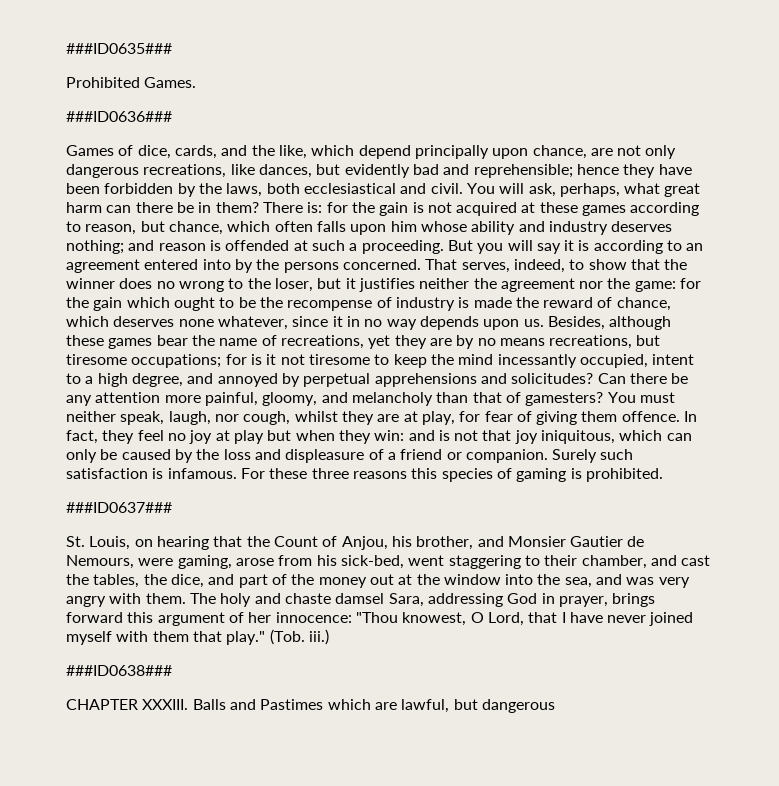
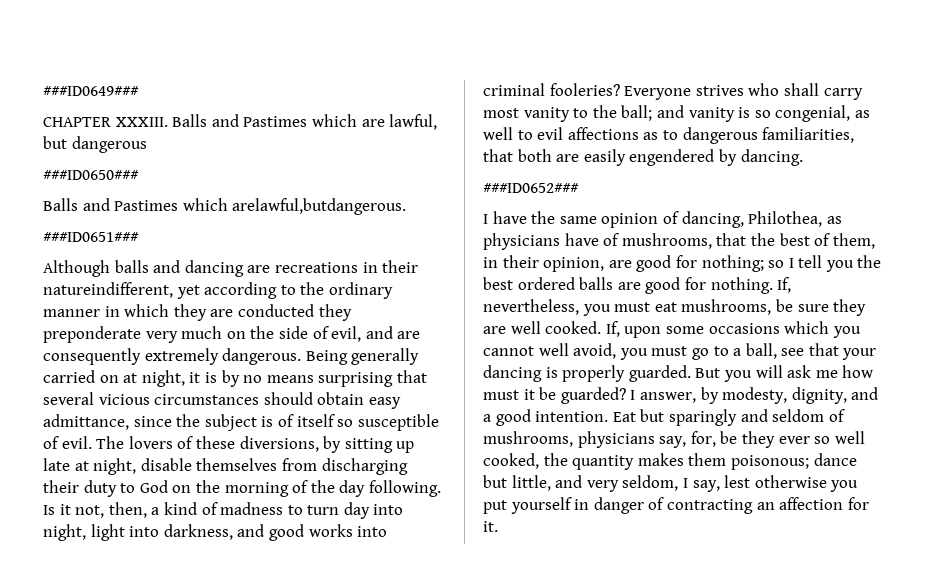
[66,43,172,54] [66,77,197,88] [66,111,172,122] [66,145,677,159] [66,164,692,178] [66,183,701,197] [66,202,700,216] [66,221,673,235] [66,240,704,254] [66,259,688,273] [66,278,702,292] [66,297,671,311] [66,316,672,330] [66,335,661,349] [66,354,695,368] [66,373,689,387] [66,392,675,406] [66,411,698,425] [66,430,692,444] [66,449,634,463] [66,468,663,482] [66,502,172,513] [66,536,645,550] [66,555,711,569] [66,574,690,588] [66,593,656,607] [66,612,694,626] [66,629,329,645] [66,665,172,676] ###ID0635### // Prohibited Games. // ###ID0636### // Games of dice, cards, and the like, which depend principally upon chance, are not only dangerous recreations, like dances, but evidently bad and reprehensible; hence they have been forbidden by the laws, both ecclesiastical and civil. You will ask, perhaps, what great harm can there be in them? There is: for the gain is not acquired at these games according to reason, but chance, which often falls upon him whose ability and industry deserves nothing; and reason is offended at such a proceeding. But you will say it is according to an agreement entered into by the persons concerned. That serves, indeed, to show that the winner does no wrong to the loser, but it justifies neither the agreement nor the game: for the gain which ought to be the recompense of industry is made the reward of chance, which deserves none whatever, since it in no way depends upon us. Besides, although these games bear the name of recreations, yet they are by no means recreations, but tiresome occupations; for is it not tiresome to keep the mind incessantly occupied, intent to a high degree, and annoyed by perpetual apprehensions and solicitudes? Can there be any attention more painful, gloomy, and melancholy than that of gamesters? You must neither speak, laugh, nor cough, whilst they are at play, for fear of giving them offence. In fact, they feel no joy at play but when they win: and is not that joy iniquitous, which can only be caused by the loss and displeasure of a friend or companion. Surely such satisfaction is infamous. For these three reasons this species of gaming is prohibited. // ###ID0637### // St. Louis, on hearing that the Count of Anjou, his brother, and Monsier Gautier de Nemours, were gaming, arose from his sick-bed, went staggering to their chamber, and cast the tables, the dice, and part of the money out at the window into the sea, and was very angry with them. The holy and chaste damsel Sara, addressing God in prayer, brings forward this argument of her innocence: "Thou knowest, O Lord, that I have never joined myself with them that play." (Tob. iii.) // ###ID0638### -> [43,86,139,96] ###ID0649###
(555, 706) none -> [43,170,139,180] [43,198,407,215] [43,232,139,242] [43,260,419,277] [43,282,393,299] [43,304,352,321] [43,326,421,343] [43,348,420,365] [43,370,427,387] [43,392,401,409] [43,414,439,431] [43,436,415,453] [43,458,408,475] [43,480,441,497] [43,502,404,519] [43,524,388,541] [483,83,863,100] [483,105,870,122] [483,127,855,144] [483,149,803,166] [483,183,579,193] [483,211,842,228] [483,233,875,250] [483,255,882,272] [483,277,792,294] [483,299,867,316] [483,321,861,338] [483,343,877,360] [483,365,874,382] [483,387,879,404] [483,409,845,426] [483,431,865,448] [483,453,857,470] [483,475,859,492] [483,497,869,514] [483,521,498,532] // ###ID0650### // Balls and Pastimes which arelawful,butdangerous. // ###ID0651### // Although balls and dancing are recreations in their natureindifferent, yet according to the ordinary manner in which they are conducted they preponderate very much on the side of evil, and are consequently extremely dangerous. Being generally carried on at night, it is by no means surprising that several vicious circumstances should obtain easy admittance, since the subject is of itself so susceptible of evil. The lovers of these diversions, by sitting up late at night, disable themselves from discharging their duty to God on the morning of the day following. Is it not, then, a kind of madness to turn day into night, light into darkness, and good works into criminal fooleries? Everyone strives who shall carry most vanity to the ball; and vanity is so congenial, as well to evil affections as to dangerous familiarities, that both are easily engendered by dancing. // ###ID0652### // I have the same opinion of dancing, Philothea, as physicians have of mushrooms, that the best of them, in their opinion, are good for nothing; so I tell you the best ordered balls are good for nothing. If, nevertheless, you must eat mushrooms, be sure they are well cooked. If, upon some occasions which you cannot well avoid, you must go to a ball, see that your dancing is properly guarded. But you will ask me how must it be guarded? I answer, by modesty, dignity, and a good intention. Eat but sparingly and seldom of mushrooms, physicians say, for, be they ever so well cooked, the quantity makes them poisonous; dance but little, and very seldom, I say, lest otherwise you put yourself in danger of contracting an affection for it.

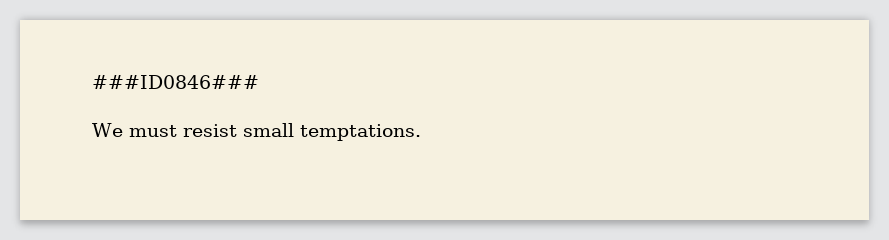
[43,86,139,96] [43,114,438,130] [43,136,147,153] [43,170,139,180] [43,198,407,215] [43,232,139,242] [43,260,419,277] [43,282,393,299] [43,304,352,321] [43,326,421,343] [43,348,420,365] [43,370,427,387] [43,392,401,409] [43,414,439,431] [43,436,415,453] [43,458,408,475] [43,480,441,497] [43,502,404,519] [43,524,388,541] [483,83,863,100] [483,105,870,122] [483,127,855,144] [483,149,803,166] [483,183,579,193] [483,211,842,228] [483,233,875,250] [483,255,882,272] [483,277,792,294] [483,299,867,316] [483,321,861,338] [483,343,877,360] [483,365,874,382] [483,387,879,404] [483,409,845,426] [483,431,865,448] [483,453,857,470] [483,475,859,492] [483,497,869,514] [483,521,498,532] ###ID0649### // CHAPTER XXXIII. Balls and Pastimes which are lawful, but dangerous // ###ID0650### // Balls and Pastimes which arelawful,butdangerous. // ###ID0651### // Although balls and dancing are recreations in their natureindifferent, yet according to the ordinary manner in which they are conducted they preponderate very much on the side of evil, and are consequently extremely dangerous. Being generally carried on at night, it is by no means surprising that several vicious circumstances should obtain easy admittance, since the subject is of itself so susceptible of evil. The lovers of these diversions, by sitting up late at night, disable themselves from discharging their duty to God on the morning of the day following. Is it not, then, a kind of madness to turn day into night, light into darkness, and good works into criminal fooleries? Everyone strives who shall carry most vanity to the ball; and vanity is so congenial, as well to evil affections as to dangerous familiarities, that both are easily engendered by dancing. // ###ID0652### // I have the same opinion of dancing, Philothea, as physicians have of mushrooms, that the best of them, in their opinion, are good for nothing; so I tell you the best ordered balls are good for nothing. If, nevertheless, you must eat mushrooms, be sure they are well cooked. If, upon some occasions which you cannot well avoid, you must go to a ball, see that your dancing is properly guarded. But you will ask me how must it be guarded? I answer, by modesty, dignity, and a good intention. Eat but sparingly and seldom of mushrooms, physicians say, for, be they ever so well cooked, the quantity makes them poisonous; dance but little, and very seldom, I say, lest otherwise you put yourself in danger of contracting an affection for it. -> [92,75,259,89] [92,123,421,141] ###ID0846### // We must resist small temptations.

